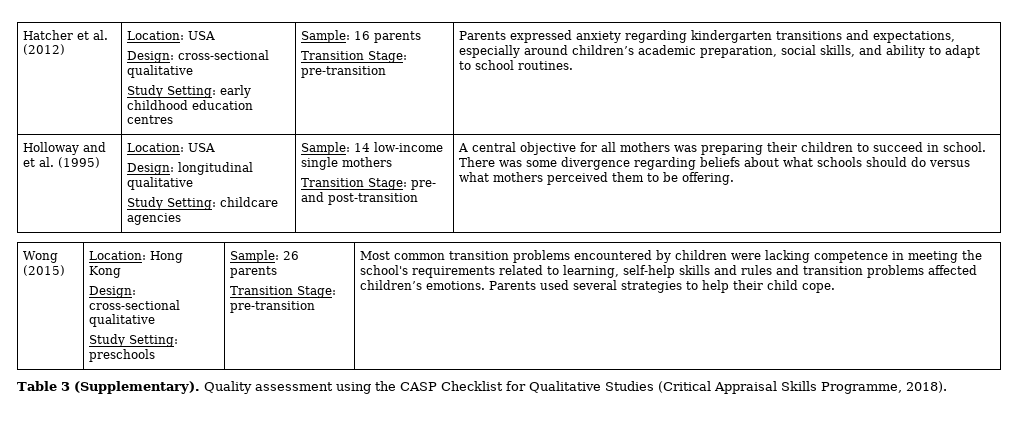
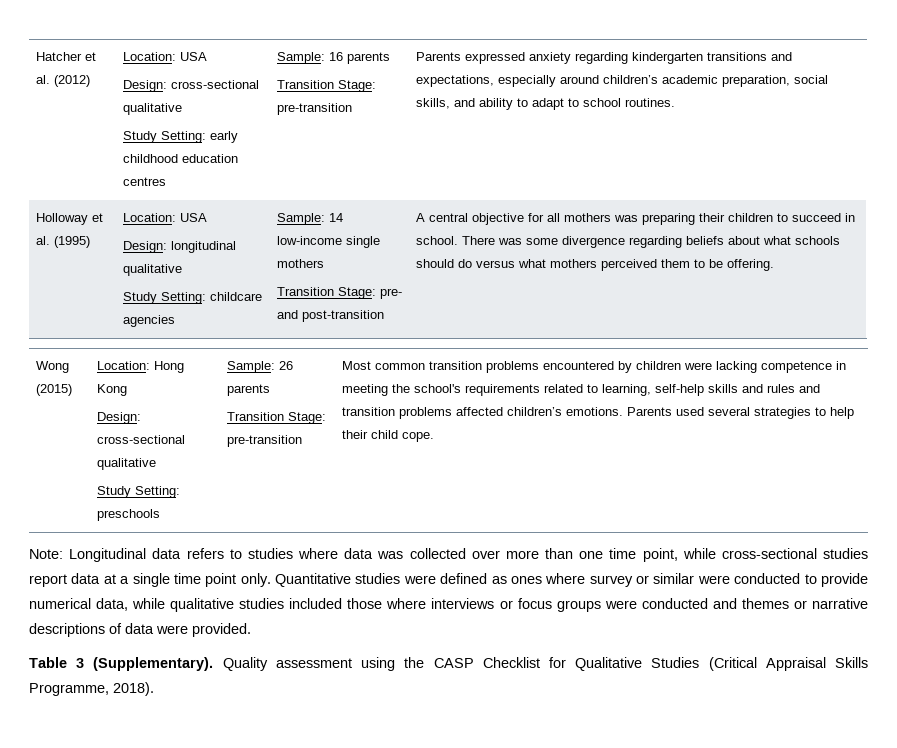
[83,142,107,152] and -> (89, 219) none
(836, 288) none -> [29,548,868,562] [29,573,869,587] [29,598,868,612] [29,623,251,637] // Note: Longitudinal data refers to studies where data was collected over more than one time point, while cross-sectional studies report data at a single time point only. Quantitative studies were defined as ones where survey or similar were conducted to provide numerical data, while qualitative studies included those where interviews or focus groups were conducted and themes or narrative descriptions of data were provided.

